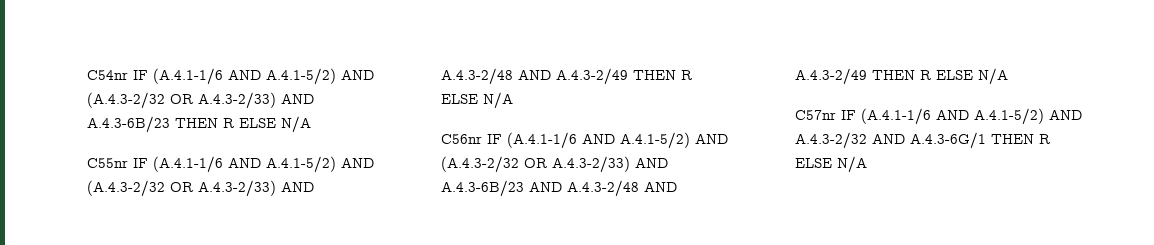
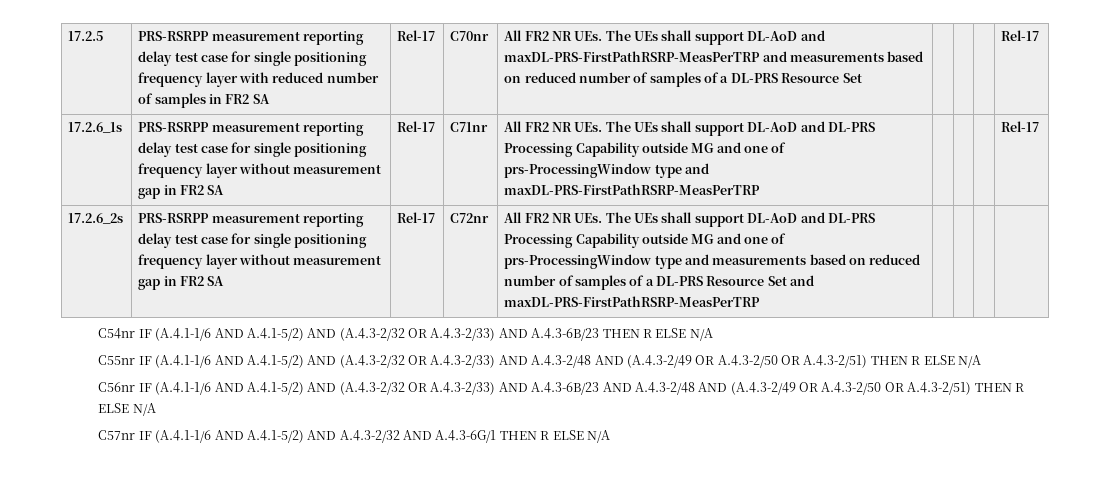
(86, 75) none -> [68,31,104,41] [138,31,364,45] [138,51,368,66] [138,72,379,87] [138,93,270,108] [397,30,436,41] [450,31,490,41] [504,30,825,45] [504,51,924,62] [504,72,862,87] [1001,30,1040,41] [68,122,123,133] [138,122,364,136] [138,142,368,157] [138,163,382,178] [138,185,225,199] [397,121,436,132] [450,122,489,132] [504,121,875,136] [504,142,787,157] [504,163,709,178] [504,184,761,195] [1001,121,1040,132] [68,213,124,224] [138,213,364,227] [138,233,368,248] [138,254,382,269] [138,276,225,290] [397,212,436,223] [450,213,490,223] [504,212,875,227] [504,233,787,248] [504,254,921,269] [504,275,815,290] [504,296,761,307] 17.2.5 | PRS-RSRPP measurement reporting delay test case for single positioning frequency layer with reduced number of samples in FR2 SA | Rel-17 | C70nr | All FR2 NR UEs. The UEs shall support DL-AoD and maxDL-PRS-FirstPathRSRP-MeasPerTRP and measurements based on reduced number of samples of a DL-PRS Resource Set | | | | Rel-17 // 17.2.6_1s | PRS-RSRPP measurement reporting delay test case for single positioning frequency layer without measurement gap in FR2 SA | Rel-17 | C71nr | All FR2 NR UEs. The UEs shall support DL-AoD and DL-PRS Processing Capability outside MG and one of prs-ProcessingWindow type and maxDL-PRS-FirstPathRSRP-MeasPerTRP | | | | Rel-17 // 17.2.6_2s | PRS-RSRPP measurement reporting delay test case for single positioning frequency layer without measurement gap in FR2 SA | Rel-17 | C72nr | All FR2 NR UEs. The UEs shall support DL-AoD and DL-PRS Processing Capability outside MG and one of prs-ProcessingWindow type and measurements based on reduced number of samples of a DL-PRS Resource Set and maxDL-PRS-FirstPathRSRP-MeasPerTRP | | | | //
[555,68,628,85] A.4.3-2/49 -> [626,355,868,368] (A.4.3-2/49 OR A.4.3-2/50 OR A.4.3-2/51)
[794,68,867,85] A.4.3-2/49 -> [730,382,972,395] (A.4.3-2/49 OR A.4.3-2/50 OR A.4.3-2/51)

